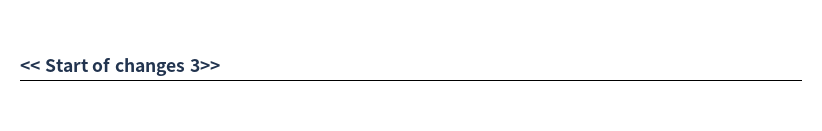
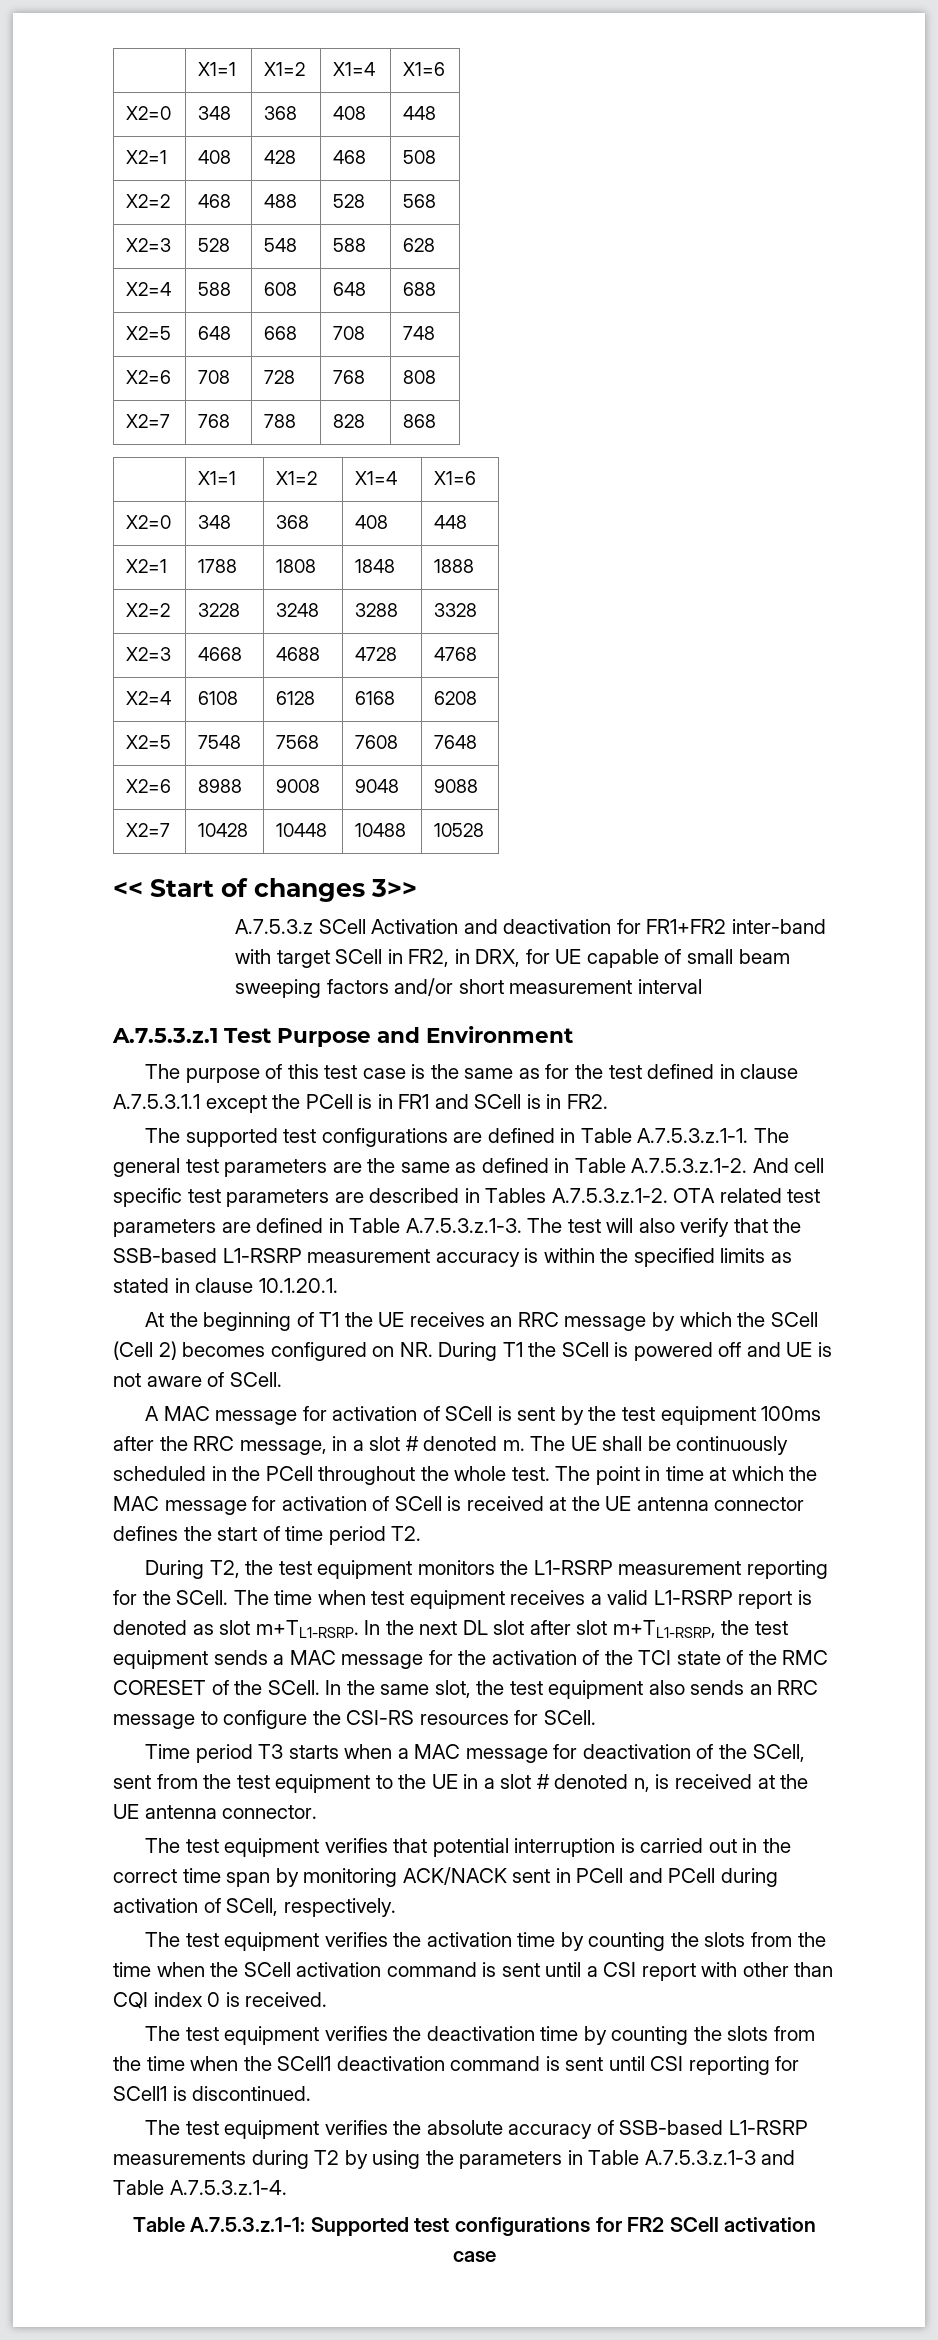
(20, 66) none -> [198,62,237,76] [264,62,306,76] [333,62,376,76] [403,62,446,76] [126,106,172,120] [198,106,232,120] [264,106,298,120] [333,106,367,120] [403,106,437,120] [126,150,168,164] [198,150,232,164] [264,150,297,164] [333,150,367,164] [403,150,437,164] [126,194,171,208] [198,194,232,208] [264,194,298,208] [333,194,366,208] [403,194,437,208] [126,238,172,252] [198,238,231,252] [264,238,298,252] [333,238,367,252] [403,238,436,252] [126,282,172,296] [198,282,232,296] [264,282,298,296] [333,282,367,296] [403,282,437,296] [126,326,172,340] [198,326,232,340] [264,326,298,340] [333,326,366,340] [403,326,436,340] [126,370,172,384] [198,370,231,384] [264,370,296,384] [333,370,366,384] [403,370,437,384] [126,414,171,428] [198,414,231,428] [264,414,297,428] [333,414,366,428] [403,414,437,428] [198,471,237,485] [276,471,318,485] [355,471,398,485] [434,471,477,485] [126,515,172,529] [198,515,232,529] [276,515,310,529] [355,515,389,529] [434,515,468,529] [126,559,168,573] [198,559,238,573] [276,559,317,573] [355,559,396,573] [434,559,475,573] [126,603,171,617] [198,603,241,617] [276,603,320,617] [355,603,399,617] [434,603,478,617] [126,647,172,661] [198,647,243,661] [276,647,321,661] [355,647,398,661] [434,647,478,661] [126,691,172,705] [198,691,239,705] [276,691,316,705] [355,691,396,705] [434,691,478,705] [126,735,172,749] [198,735,242,749] [276,735,320,749] [355,735,399,749] [434,735,478,749] [126,779,172,793] [198,779,243,793] [276,779,321,793] [355,779,400,793] [434,779,479,793] [126,823,171,837] [198,823,249,837] [276,823,328,837] [355,823,407,837] [434,823,485,837] | X1=1 | X1=2 | X1=4 | X1=6 // X2=0 | 348 | 368 | 408 | 448 // X2=1 | 408 | 428 | 468 | 508 // X2=2 | 468 | 488 | 528 | 568 // X2=3 | 528 | 548 | 588 | 628 // X2=4 | 588 | 608 | 648 | 688 // X2=5 | 648 | 668 | 708 | 748 // X2=6 | 708 | 728 | 768 | 808 // X2=7 | 768 | 788 | 828 | 868 // | X1=1 | X1=2 | X1=4 | X1=6 // X2=0 | 348 | 368 | 408 | 448 // X2=1 | 1788 | 1808 | 1848 | 1888 // X2=2 | 3228 | 3248 | 3288 | 3328 // X2=3 | 4668 | 4688 | 4728 | 4768 // X2=4 | 6108 | 6128 | 6168 | 6208 // X2=5 | 7548 | 7568 | 7608 | 7648 // X2=6 | 8988 | 9008 | 9048 | 9088 // X2=7 | 10428 | 10448 | 10488 | 10528 //
(220, 65) none -> [235,919,826,934] [235,949,790,968] [235,978,702,998] [112,1026,573,1047] [145,1064,799,1083] [113,1094,608,1113] [145,1128,789,1147] [113,1158,825,1177] [113,1188,821,1207] [113,1218,802,1237] [113,1248,792,1267] [113,1278,338,1293] [145,1312,818,1331] [113,1341,833,1361] [113,1372,282,1387] [145,1406,822,1425] [113,1436,789,1455] [113,1466,818,1485] [113,1496,805,1515] [113,1526,422,1545] [145,1560,828,1579] [113,1590,812,1609] [113,1620,788,1638] [113,1650,829,1669] [113,1680,819,1699] [113,1710,596,1729] [145,1744,805,1763] [113,1774,809,1793] [113,1804,318,1819] [145,1838,792,1857] [113,1867,778,1887] [113,1898,396,1917] [145,1932,826,1951] [113,1962,834,1981] [113,1992,328,2009] [145,2026,816,2045] [113,2056,800,2075] [113,2086,312,2101] [145,2120,808,2139] [113,2150,796,2169] [113,2180,287,2195] [132,2217,817,2236] [453,2251,496,2262] // A.7.5.3.z SCell Activation and deactivation for FR1+FR2 inter-band with target SCell in FR2, in DRX, for UE capable of small beam sweeping factors and/or short measurement interval // A.7.5.3.z.1 Test Purpose and Environment // The purpose of this test case is the same as for the test defined in clause A.7.5.3.1.1 except the PCell is in FR1 and SCell is in FR2. // The supported test configurations are defined in Table A.7.5.3.z.1-1. The general test parameters are the same as defined in Table A.7.5.3.z.1-2. And cell specific test parameters are described in Tables A.7.5.3.z.1-2. OTA related test parameters are defined in Table A.7.5.3.z.1-3. The test will also verify that the SSB-based L1-RSRP measurement accuracy is within the specified limits as stated in clause 10.1.20.1. // At the beginning of T1 the UE receives an RRC message by which the SCell (Cell 2) becomes configured on NR. During T1 the SCell is powered off and UE is not aware of SCell. // A MAC message for activation of SCell is sent by the test equipment 100ms after the RRC message, in a slot # denoted m. The UE shall be continuously scheduled in the PCell throughout the whole test. The point in time at which the MAC message for activation of SCell is received at the UE antenna connector defines the start of time period T2. // During T2, the test equipment monitors the L1-RSRP measurement reporting for the SCell. The time when test equipment receives a valid L1-RSRP report is denoted as slot m+TL1-RSRP. In the next DL slot after slot m+TL1-RSRP, the test equipment sends a MAC message for the activation of the TCI state of the RMC CORESET of the SCell. In the same slot, the test equipment also sends an RRC message to configure the CSI-RS resources for SCell. // Time period T3 starts when a MAC message for deactivation of the SCell, sent from the test equipment to the UE in a slot # denoted n, is received at the UE antenna connector. // The test equipment verifies that potential interruption is carried out in the correct time span by monitoring ACK/NACK sent in PCell and PCell during activation of SCell, respectively. // The test equipment verifies the activation time by counting the slots from the time when the SCell activation command is sent until a CSI report with other than CQI index 0 is received. // The test equipment verifies the deactivation time by counting the slots from the time when the SCell1 deactivation command is sent until CSI reporting for SCell1 is discontinued. // The test equipment verifies the absolute accuracy of SSB-based L1-RSRP measurements during T2 by using the parameters in Table A.7.5.3.z.1-3 and Table A.7.5.3.z.1-4. // Table A.7.5.3.z.1-1: Supported test configurations for FR2 SCell activation case

